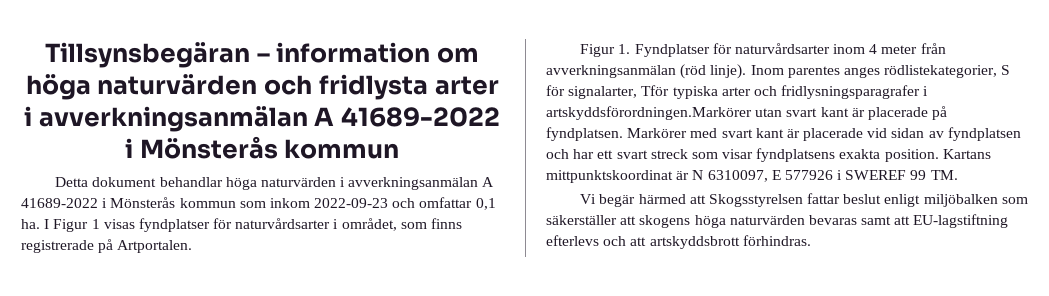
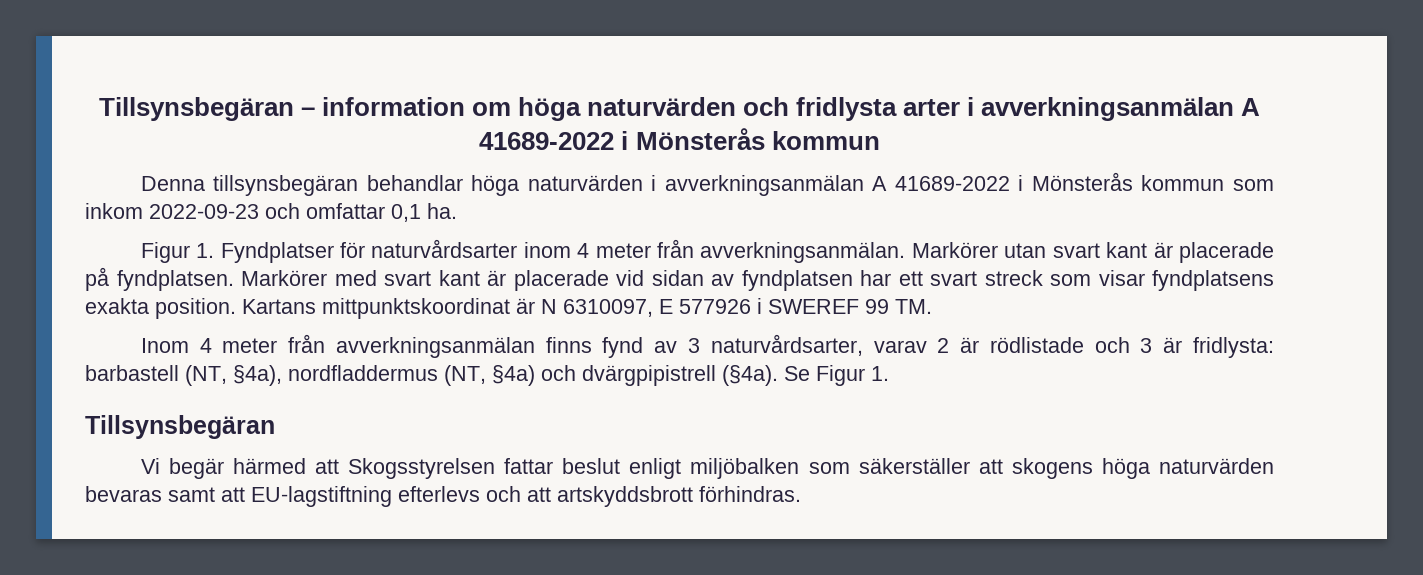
[55,177,157,187] Detta dokument -> [140,175,359,196] Denna tillsynsbegäran
[44,218,463,232] [21,239,193,253] I Figur 1 visas fyndplatser för naturvårdsarter i området, som finns registrerade på Artportalen. -> (457, 211) none
[546,64,1011,79] [546,85,929,99] [546,106,752,120] avverkningsanmälan (röd linje). Inom parentes anges rödlistekategorier, S för signalarter, Tför typiska arter och fridlysningsparagrafer i artskyddsförordningen.Markörer -> [700,242,998,263] avverkningsanmälan. Markörer
[546,149,569,159] och -> (853, 280) none
(958, 175) none -> [140,334,1274,358] [85,365,889,386] [85,415,275,439] // Inom 4 meter från avverkningsanmälan finns fynd av 3 naturvårdsarter, varav 2 är rödlistade och 3 är fridlysta: barbastell (NT, §4a), nordfladdermus (NT, §4a) och dvärgpipistrell (§4a). Se Figur 1. // Tillsynsbegäran

